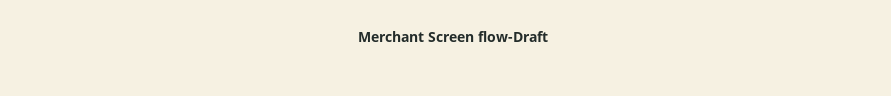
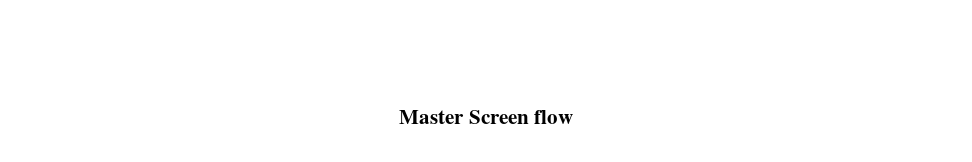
[357,31,548,42] Merchant Screen flow-Draft -> [398,110,574,124] Master Screen flow

